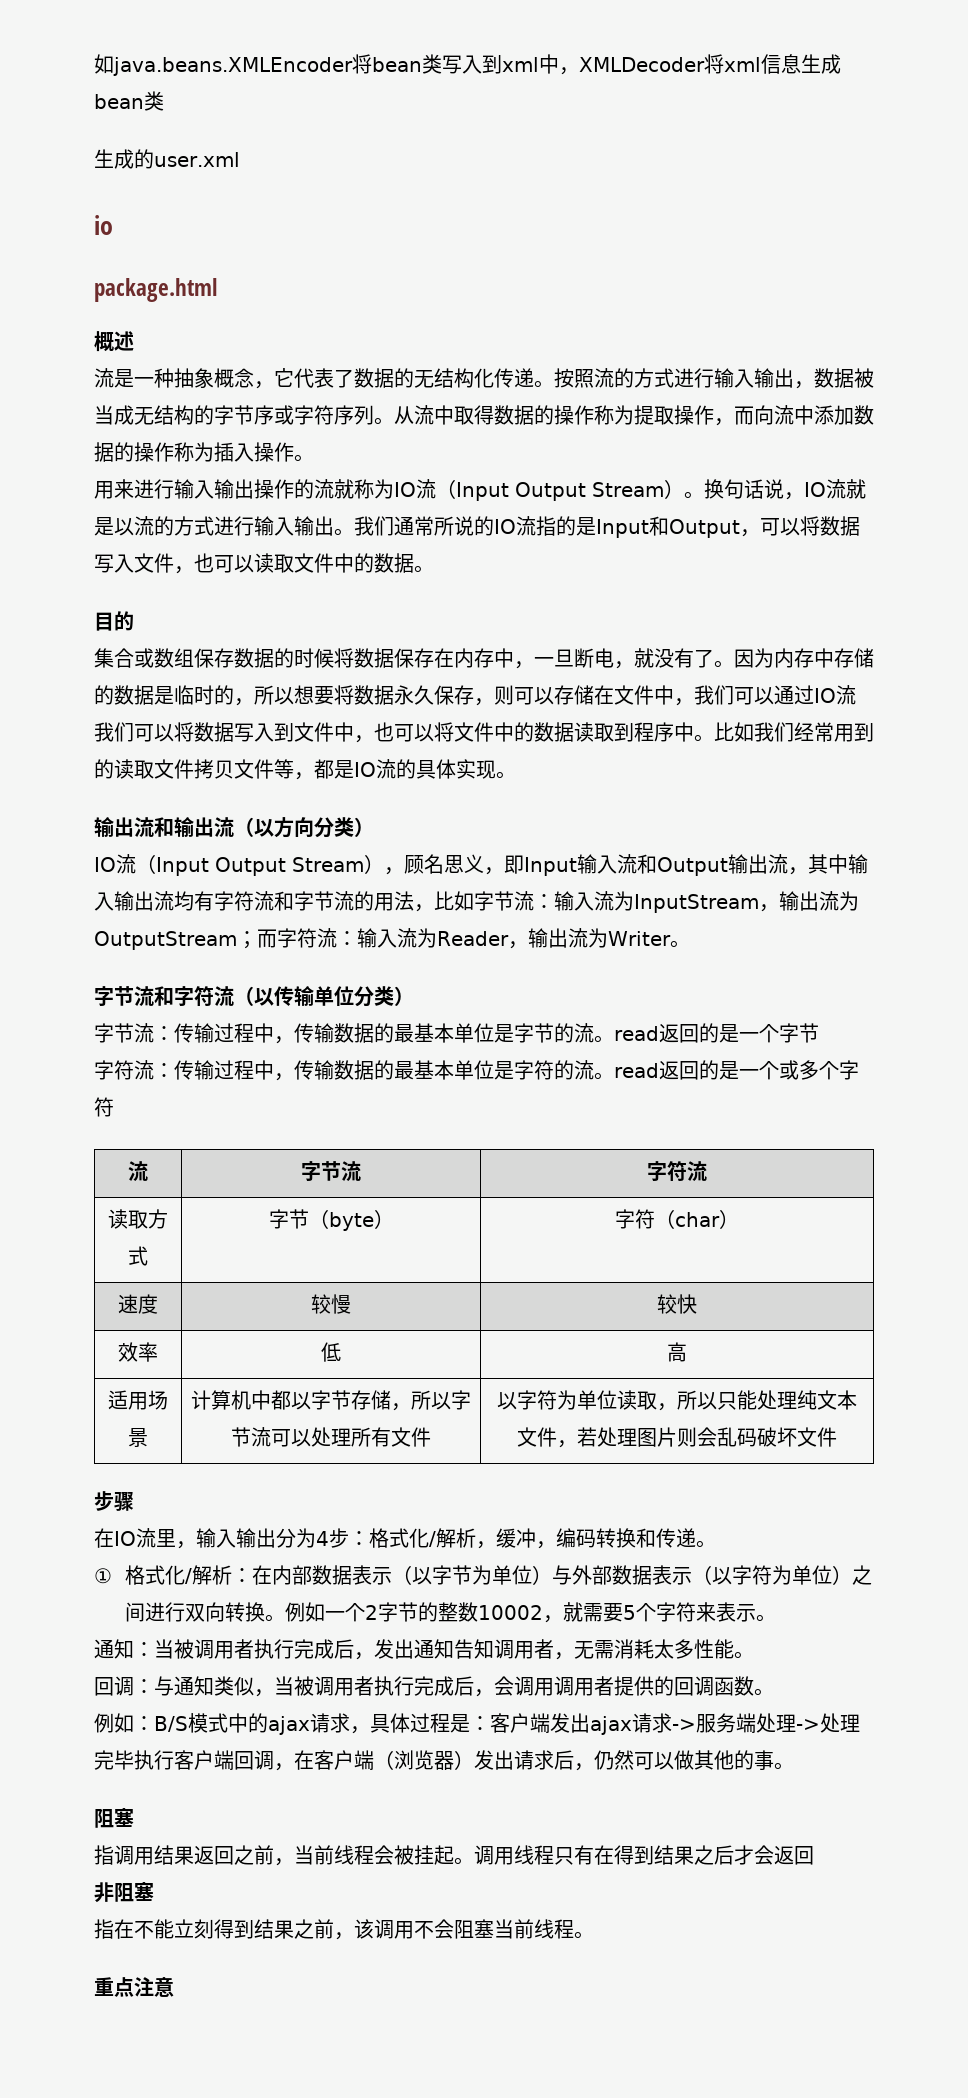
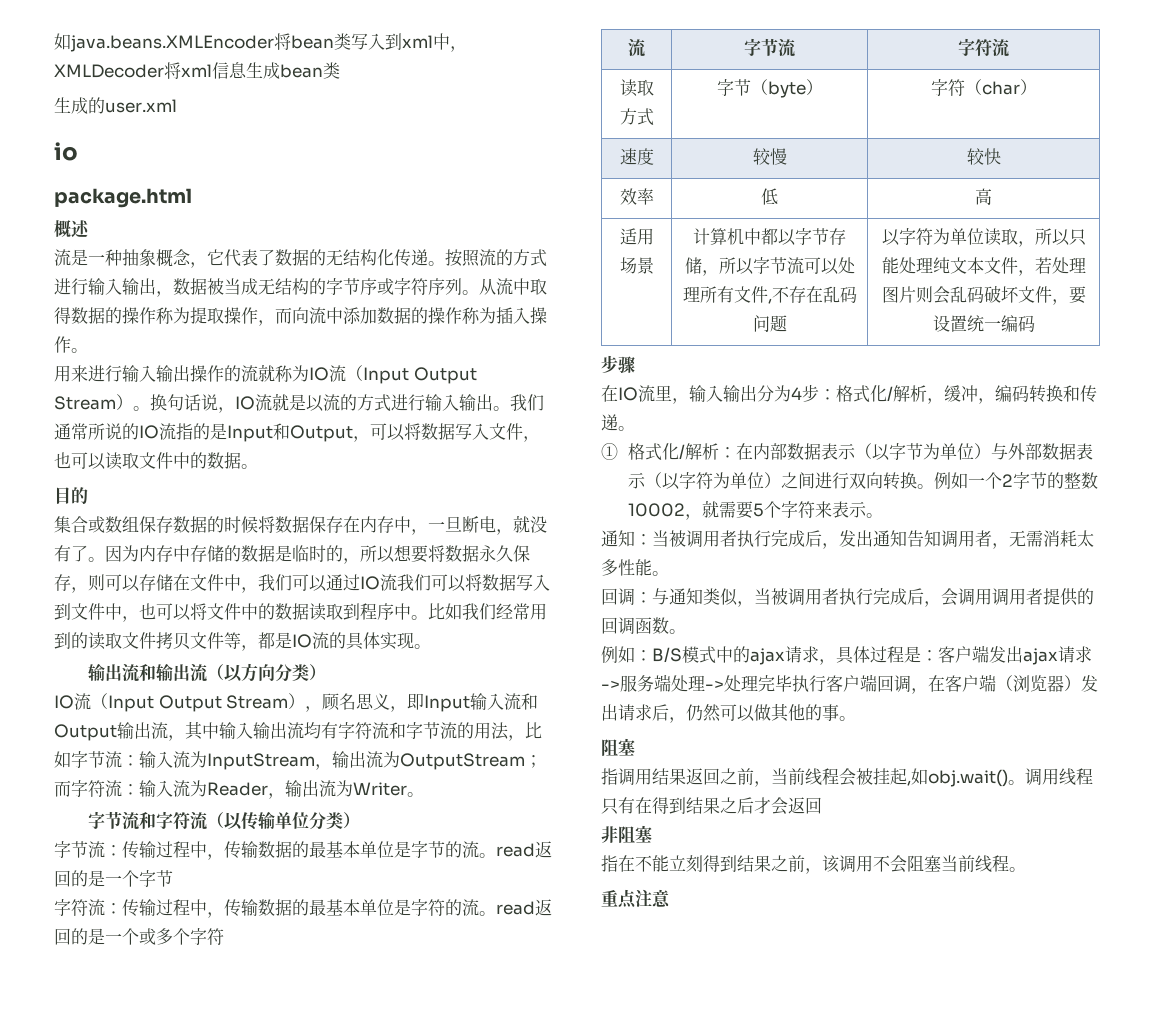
(431, 1437) none -> [767,286,857,304] [752,315,787,332] ,不存在乱码问题
(837, 1437) none -> [1051,286,1086,305] [932,315,1035,332] ，要设置统一编码
(454, 1855) none -> [907,768,1008,787] ,如obj.wait()

